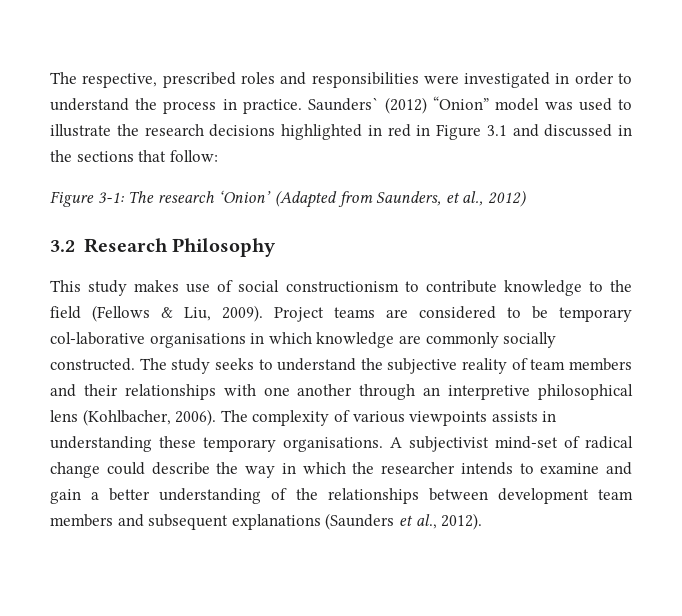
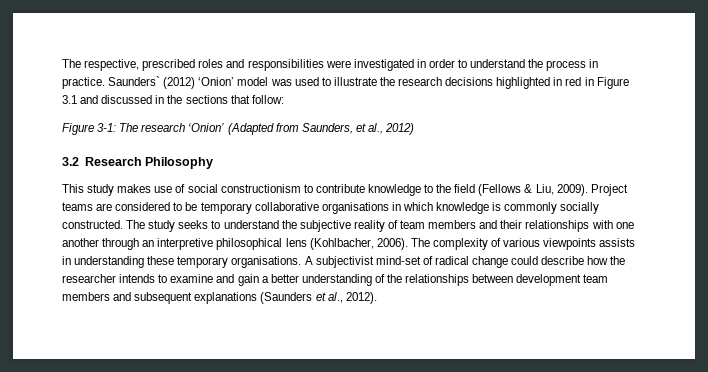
[433,96,490,110] “Onion” -> [198,77,235,86] ‘Onion’
[50,332,145,345] col-laborative -> [254,202,319,211] collaborative
[398,335,421,344] are -> [492,202,502,211] is
[216,462,346,478] the way in which -> [587,256,609,265] how

